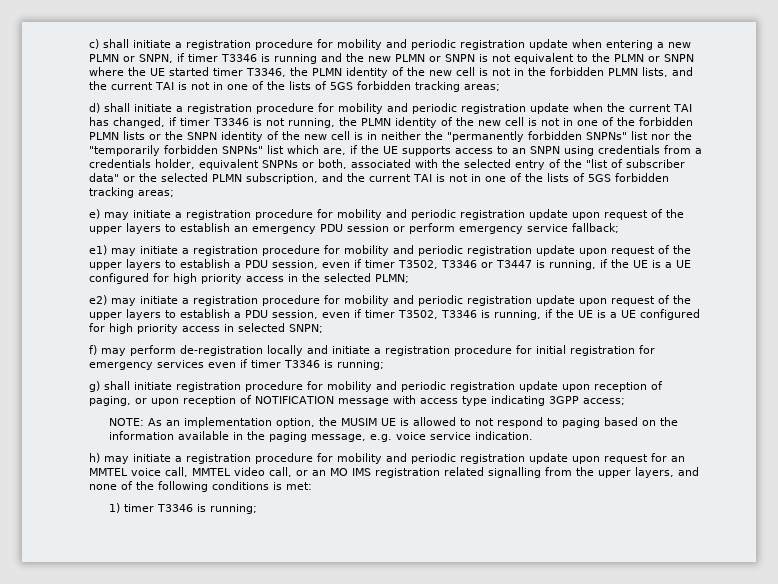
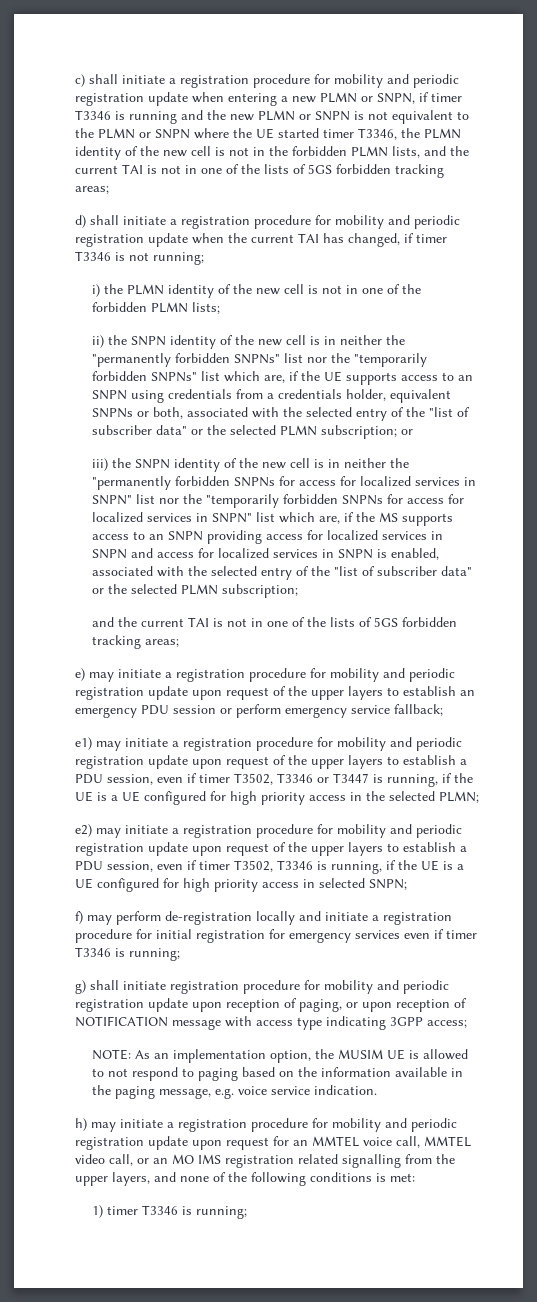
[287,118,335,128] running, -> [152,252,204,265] [91,284,100,297] running; // i)
[122,131,161,140] lists or -> [191,302,220,314] [91,335,104,348] lists; // ii)
[245,173,318,184] subscription, -> [320,425,413,439] [91,458,409,472] [91,476,476,490] [91,494,464,508] [91,512,453,526] [91,530,443,544] [91,548,439,560] [91,566,472,580] [91,584,298,598] subscription; or // iii) the SNPN identity of the new cell is in neither the "permanently forbidden SNPNs for access for localized services in SNPN" list nor the "temporarily forbidden SNPNs for access for localized services in SNPN" list which are, if the MS supports access to an SNPN providing access for localized services in SNPN and access for localized services in SNPN is enabled, associated with the selected entry of the "list of subscriber data" or the selected PLMN subscription; //

